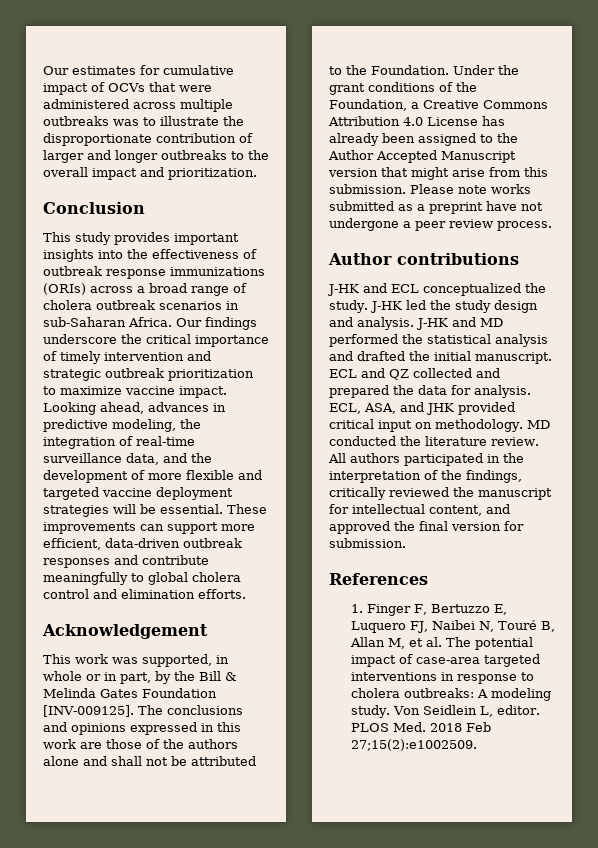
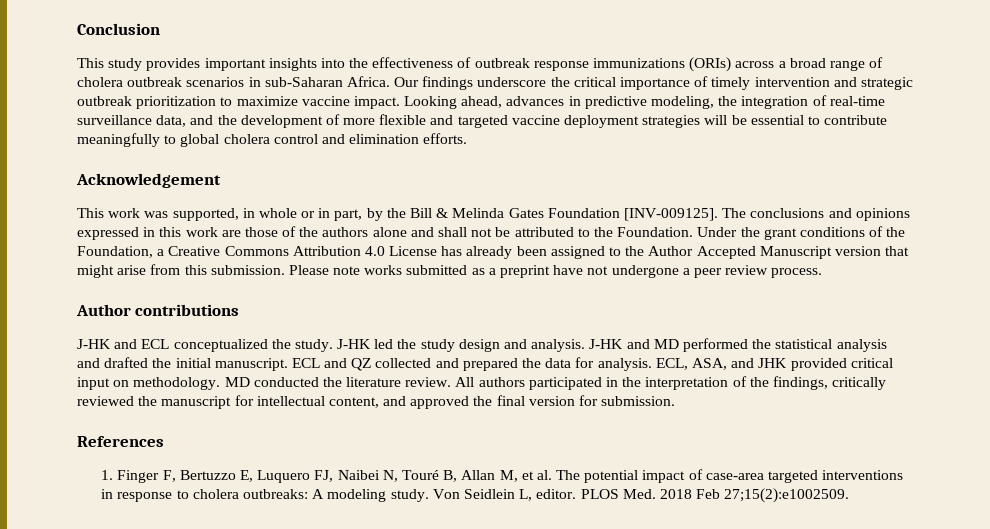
[43,65,234,75] [43,82,212,95] [43,99,233,112] [43,116,244,126] [43,133,253,146] [43,150,269,163] [43,167,257,180] Our estimates for cumulative impact of OCVs that were administered across multiple outbreaks was to illustrate the disproportionate contribution of larger and longer outbreaks to the overall impact and prioritization. // -> (77, 29) none
[160,504,267,514] [43,522,255,534] [43,538,242,550] [43,555,138,568] essential. These improvements can support more efficient, data-driven outbreak responses and -> [750,115,820,125] essential to

